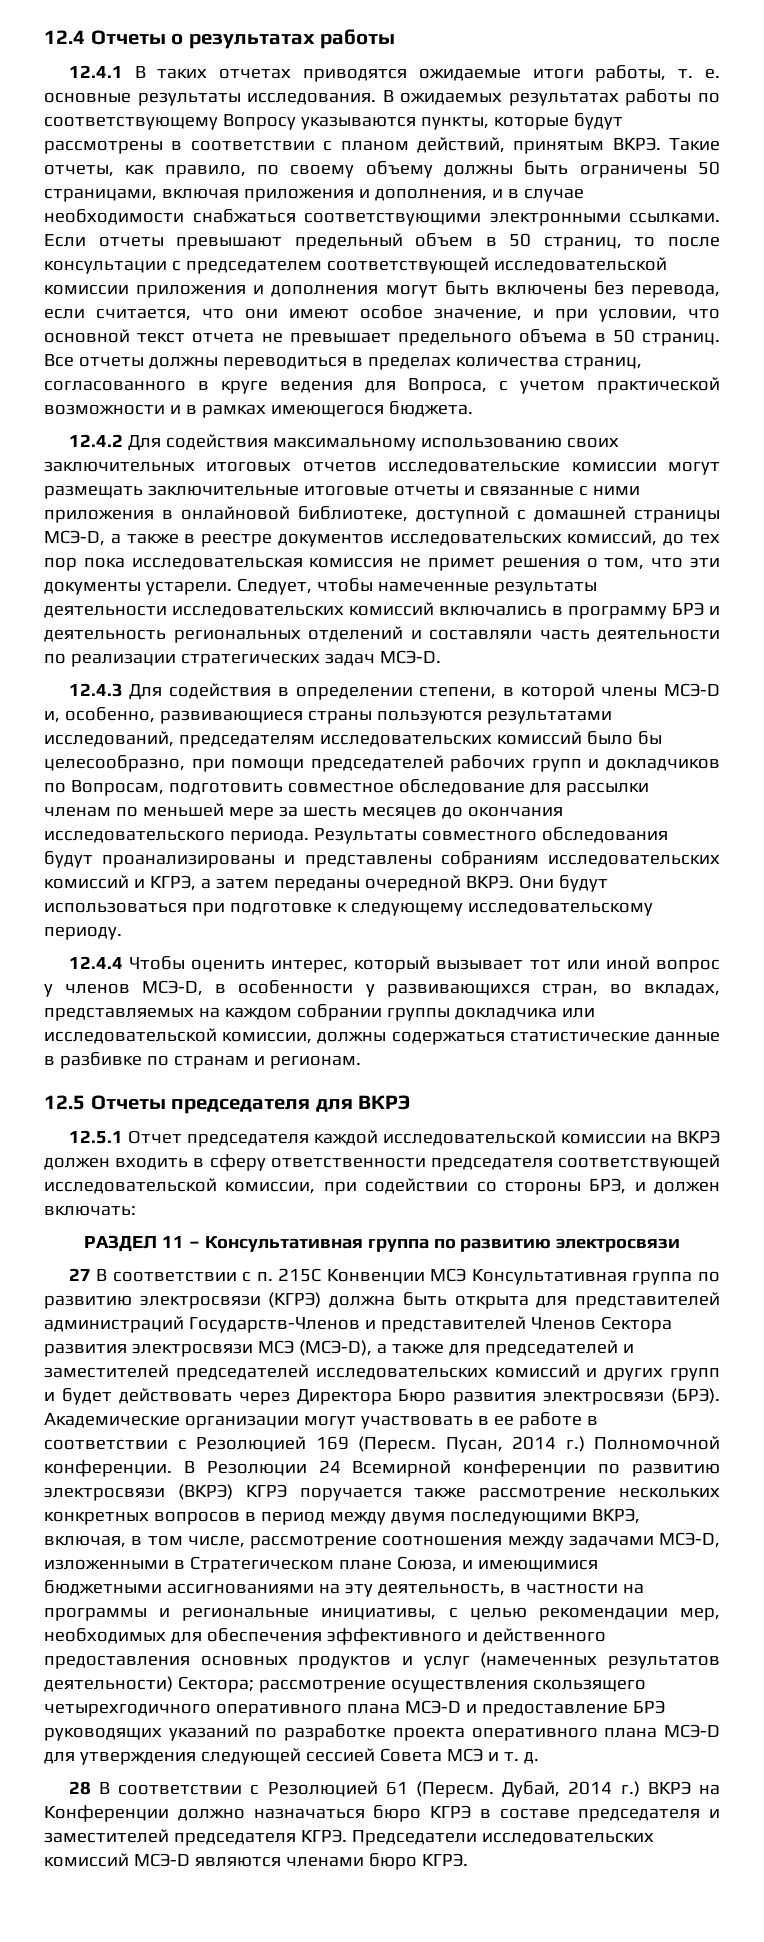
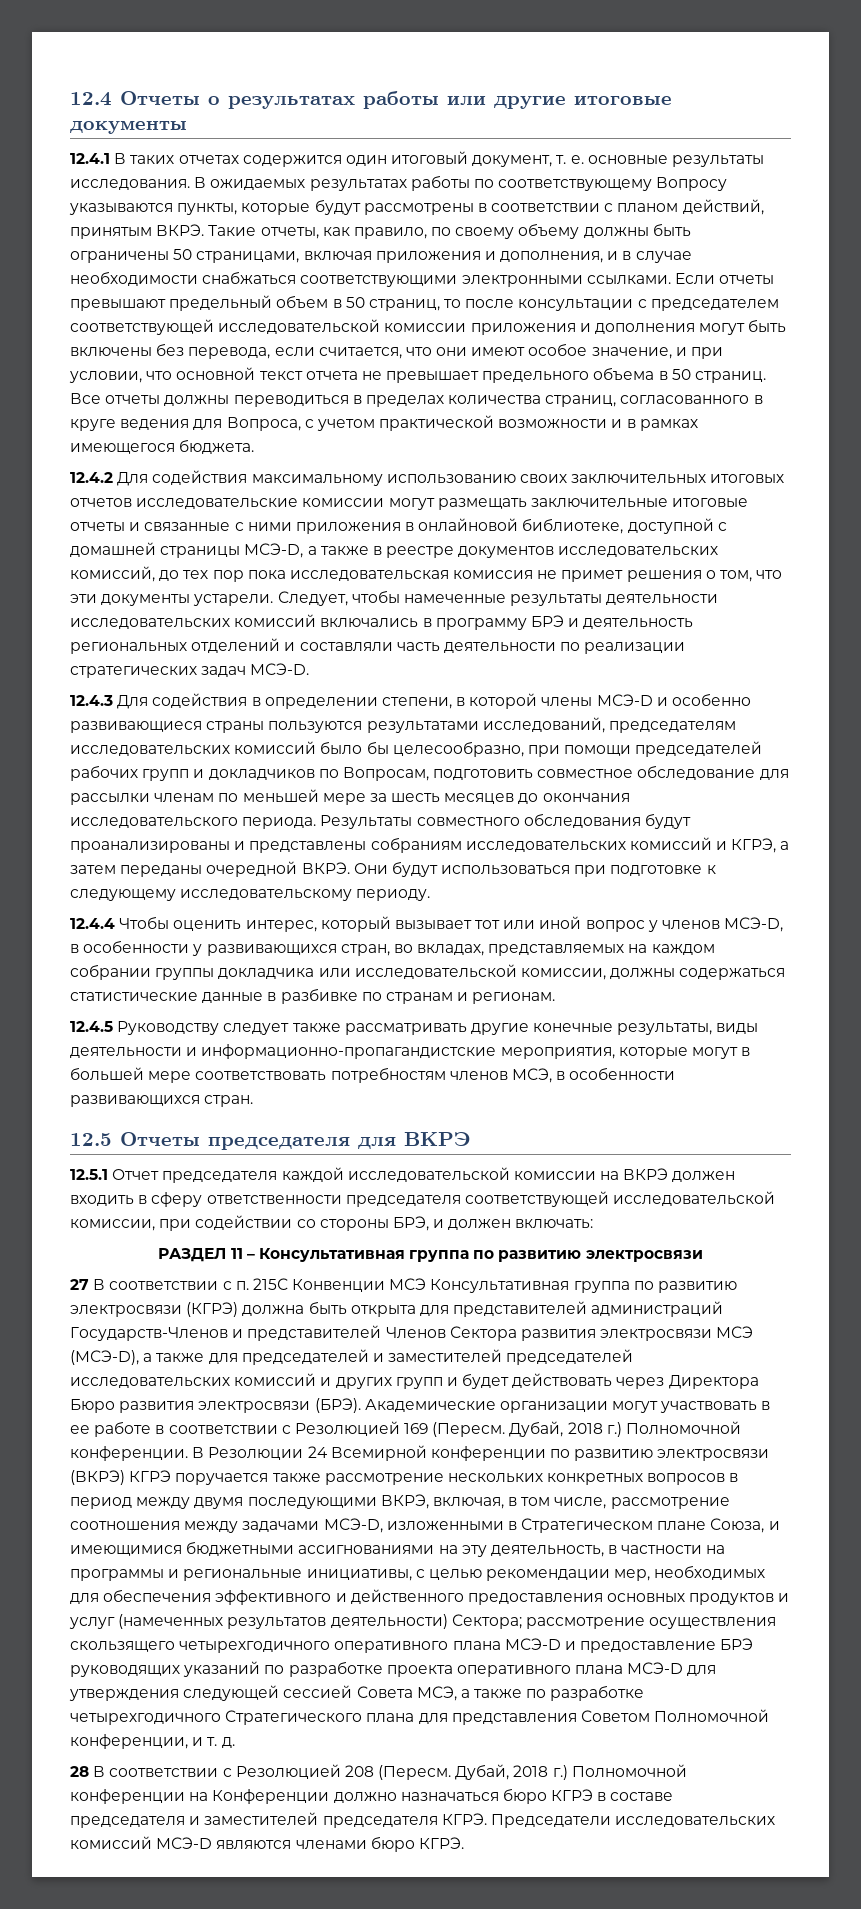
(396, 39) none -> [447,96,672,109] [70,121,187,134] или другие итоговые документы
[302,65,667,82] приводятся ожидаемые итоги работы, -> [242,151,553,167] содержится один итоговый документ,
[44,707,155,723] и, особенно, -> [656,693,752,706] и особенно
(361, 1062) none -> [70,1021,759,1035] [70,1044,751,1059] [70,1067,676,1083] [70,1095,254,1107] // 12.4.5 Руководству следует также рассматривать другие конечные результаты, виды деятельности и информационно-пропагандистские мероприятия, которые могут в большей мере соответствовать потребностям членов МСЭ, в особенности развивающихся стран.
[445,1436,556,1453] Пусан, 2014 -> [509,1421,603,1437] Дубай, 2018
[446,1748,483,1762] МСЭ -> [416,1685,645,1701] [70,1709,770,1725] [70,1734,188,1749] МСЭ, а также по разработке четырехгодичного Стратегического плана для представления Советом Полномочной конференции,
[385,1781,691,1798] 61 (Пересм. Дубай, 2014 г.) ВКРЭ -> [344,1764,687,1780] [70,1789,185,1804] 208 (Пересм. Дубай, 2018 г.) Полномочной конференции

